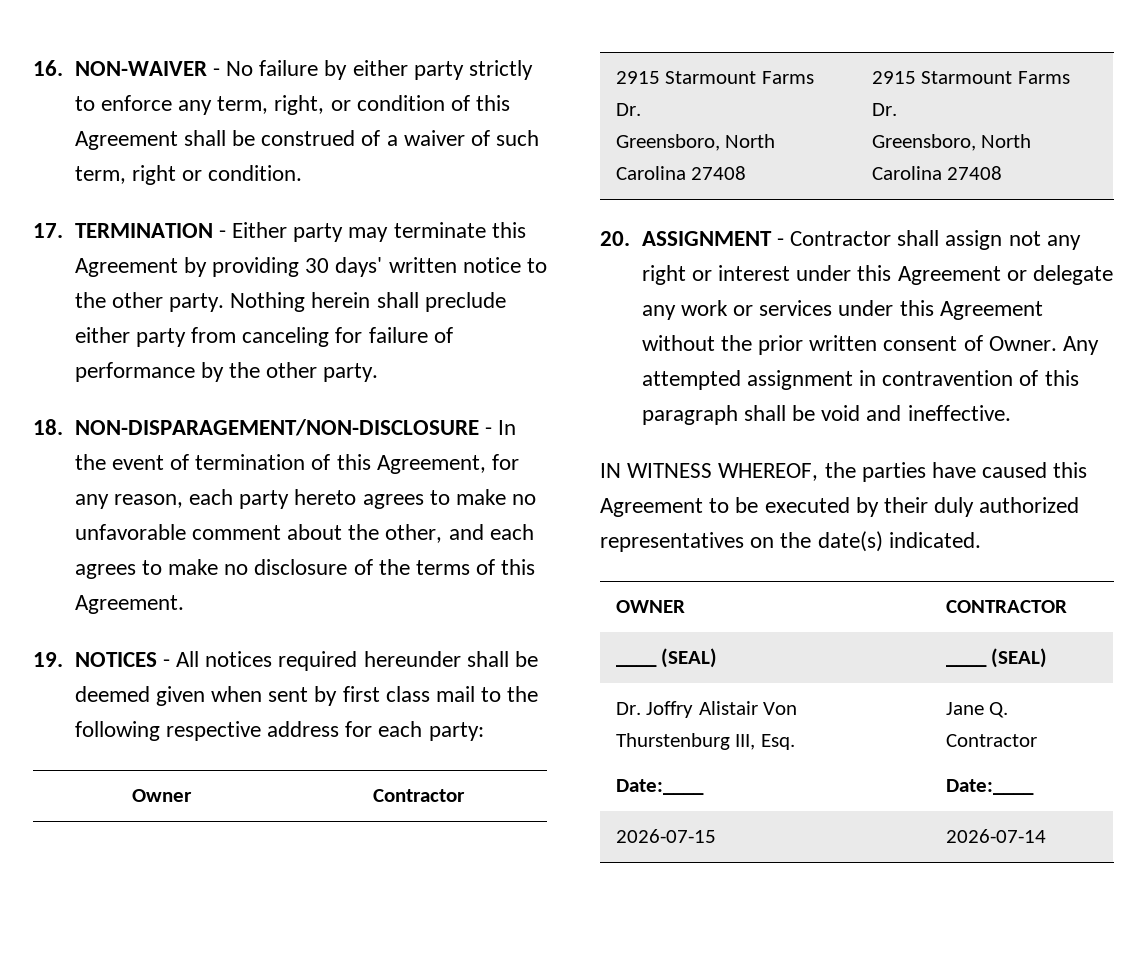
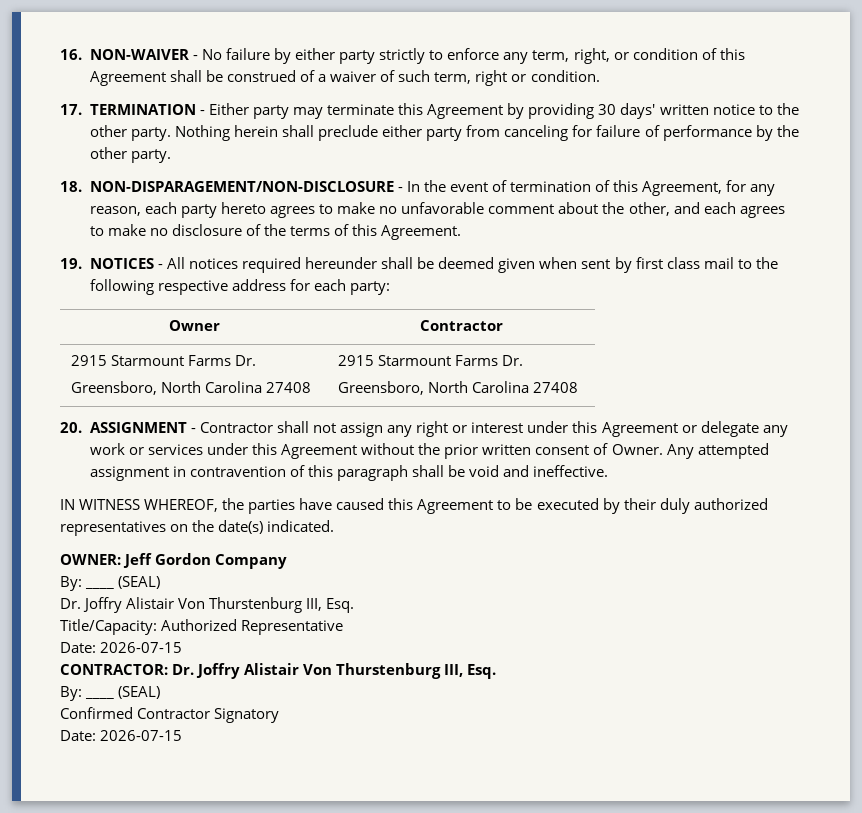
[945,230,1041,250] assign not -> [313,422,384,437] not assign
[615,600,685,613] [945,600,1067,613] [615,648,718,668] [945,648,1048,668] [615,701,798,718] [615,733,795,750] [615,779,704,795] [945,702,1009,718] [945,734,1037,747] [945,779,1034,795] [615,829,716,843] [945,829,1046,843] // OWNER | CONTRACTOR // ____ (SEAL) | ____ (SEAL) // Dr. Joffry Alistair Von Thurstenburg III, Esq. // Date:____ | Jane Q. Contractor // Date:____ // 2026-07-15 | 2026-07-14 -> [60,553,288,569] [60,576,161,591] [60,597,355,613] [60,619,344,635] [60,642,183,653] [60,663,497,679] [60,686,161,701] [60,707,280,723] [60,730,183,741] // OWNER: Jeff Gordon Company // By: ____ (SEAL) // Dr. Joffry Alistair Von Thurstenburg III, Esq. // Title/Capacity: Authorized Representative // Date: 2026-07-15 // CONTRACTOR: Dr. Joffry Alistair Von Thurstenburg III, Esq. // By: ____ (SEAL) // Confirmed Contractor Signatory // Date: 2026-07-15

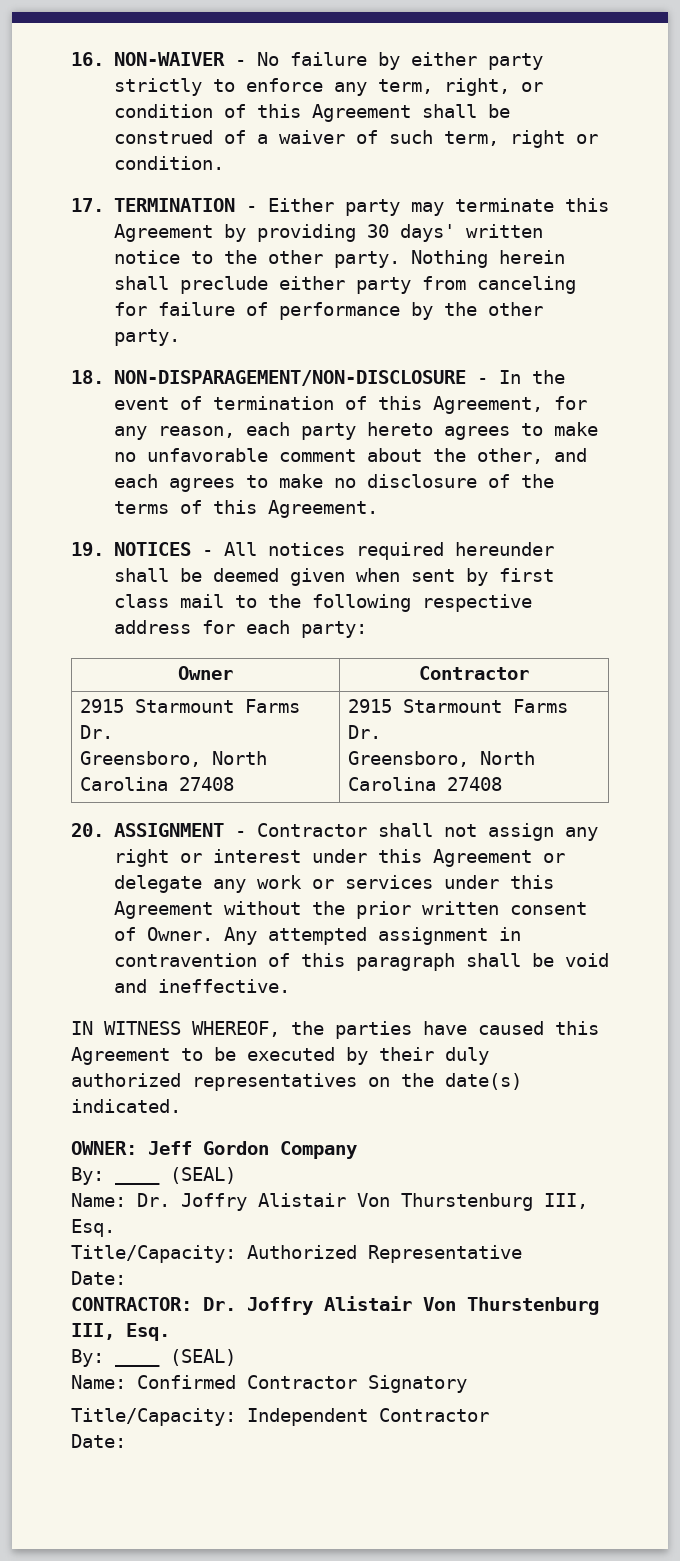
(161, 582) none -> [71,1193,126,1207] Name:
[100,642,183,653] 2026-07-15 -> (126, 1278) none
(161, 692) none -> [71,1375,126,1389] Name:
[60,730,183,741] // Date: 2026-07-15 -> [71,1408,489,1426] [71,1434,126,1448] // Title/Capacity: Independent Contractor // Date:

